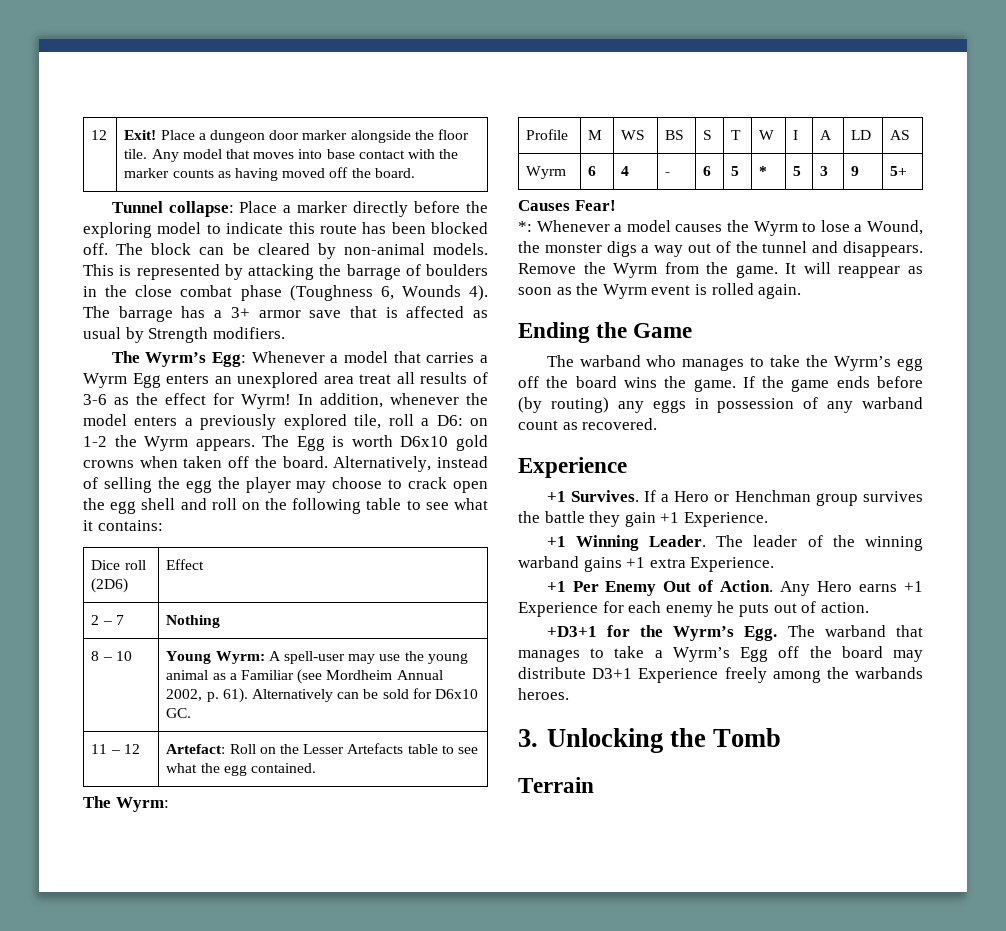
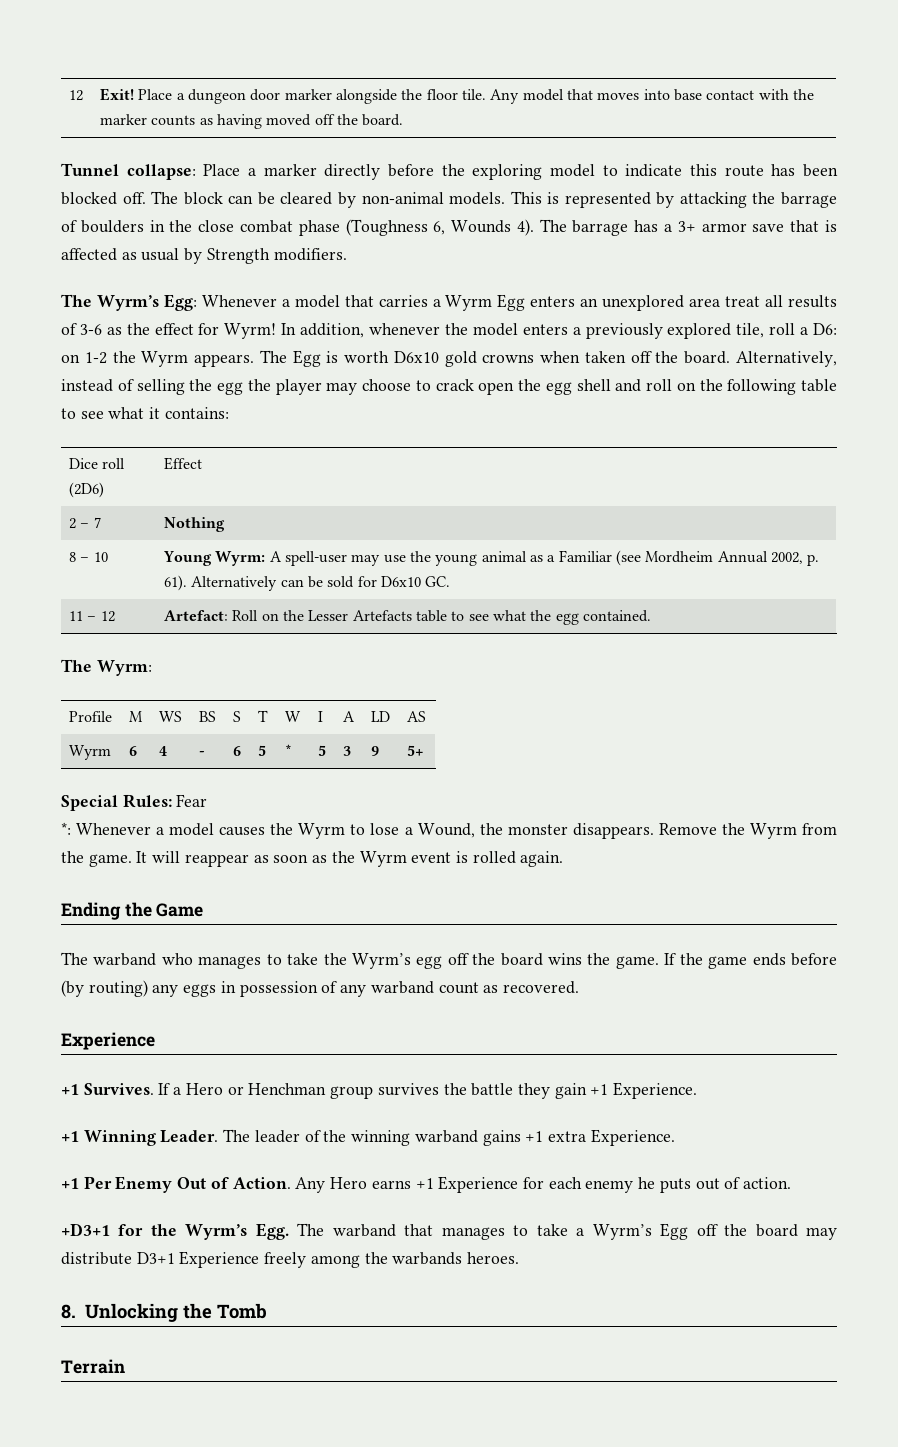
[518,200,616,211] Causes Fear! -> [61,794,208,811] Special Rules: Fear
[606,241,839,257] digs a way out of the tunnel and -> (568, 829) none
[518,729,538,747] 3. -> [61,1304,76,1319] 8.

